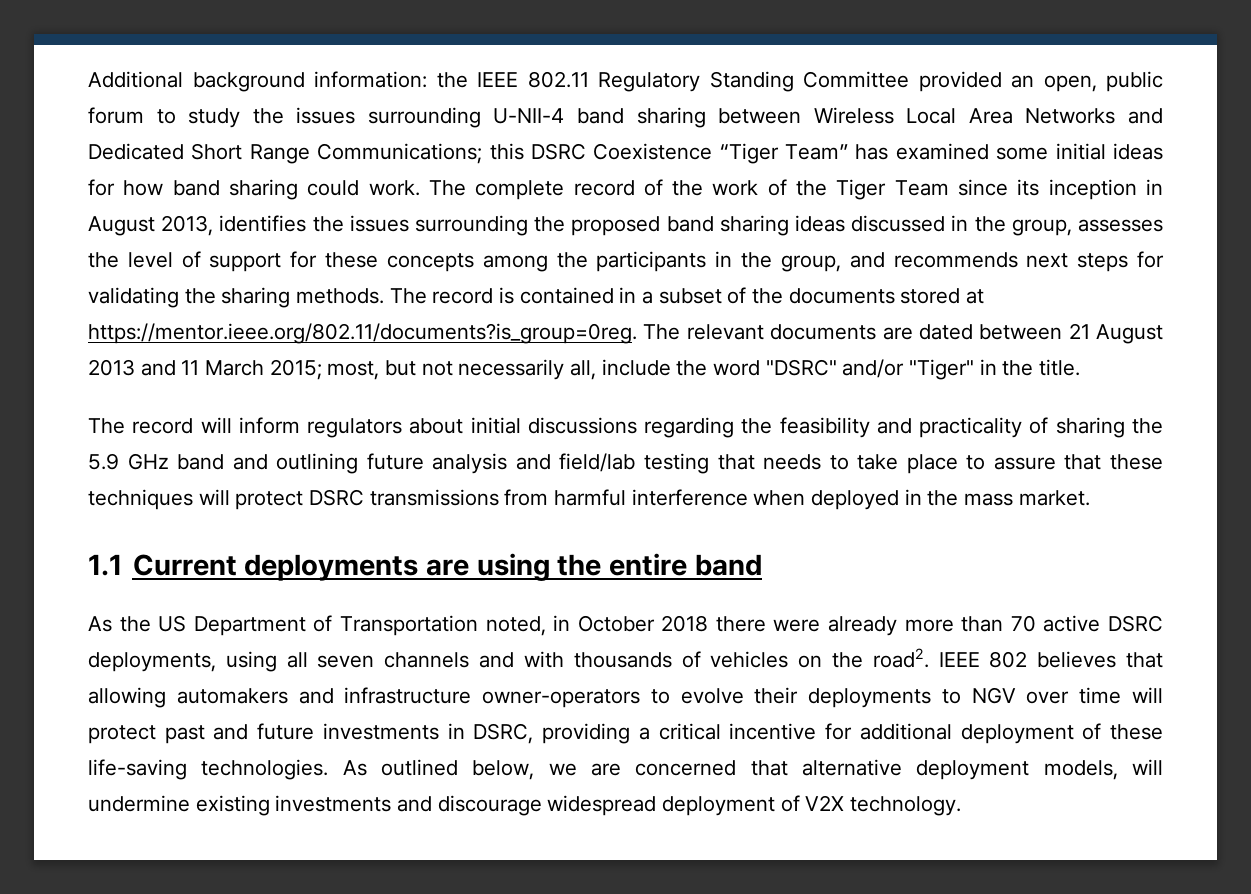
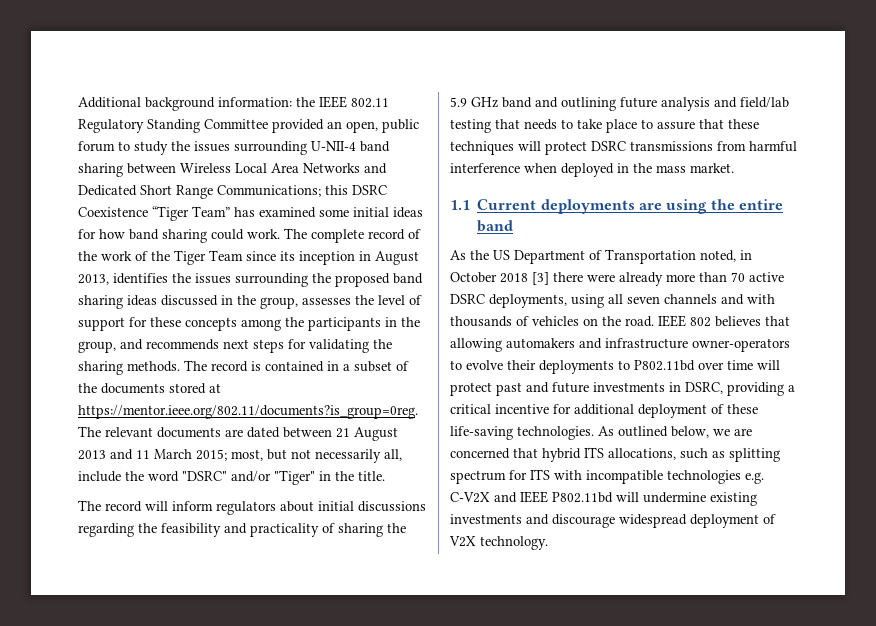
(709, 623) none -> [532,272,549,285] [3]
[872,648,929,668] road2. -> [625,316,654,327] road.
[971,687,1016,704] NGV -> [634,360,695,371] P802.11bd
[802,759,1118,780] alternative deployment models, -> [542,447,780,462] [450,469,764,484] [450,491,613,503] hybrid ITS allocations, such as splitting spectrum for ITS with incompatible technologies e.g. C-V2X and IEEE P802.11bd

